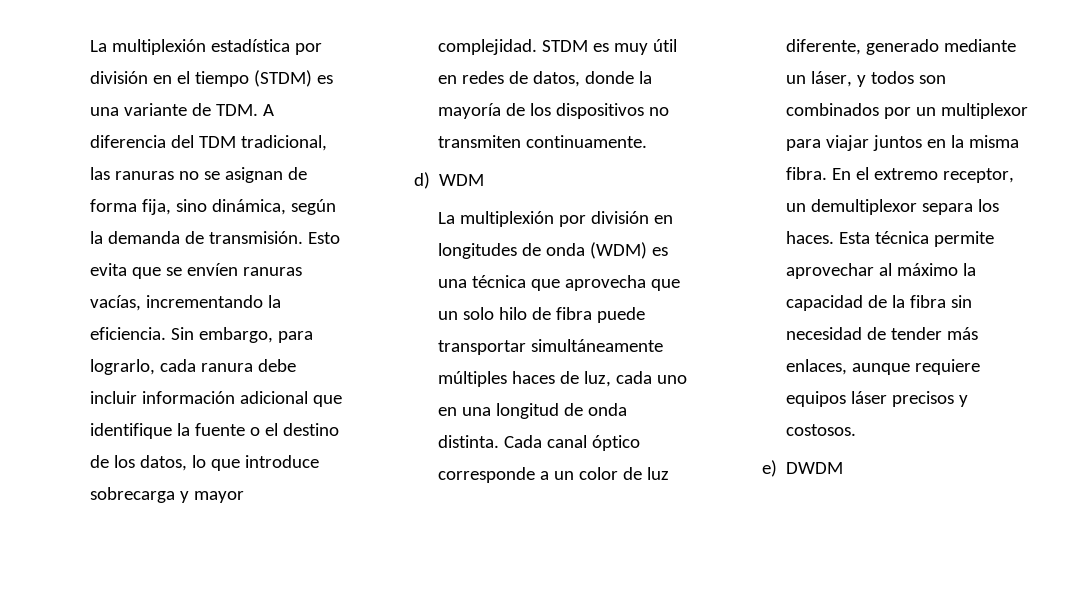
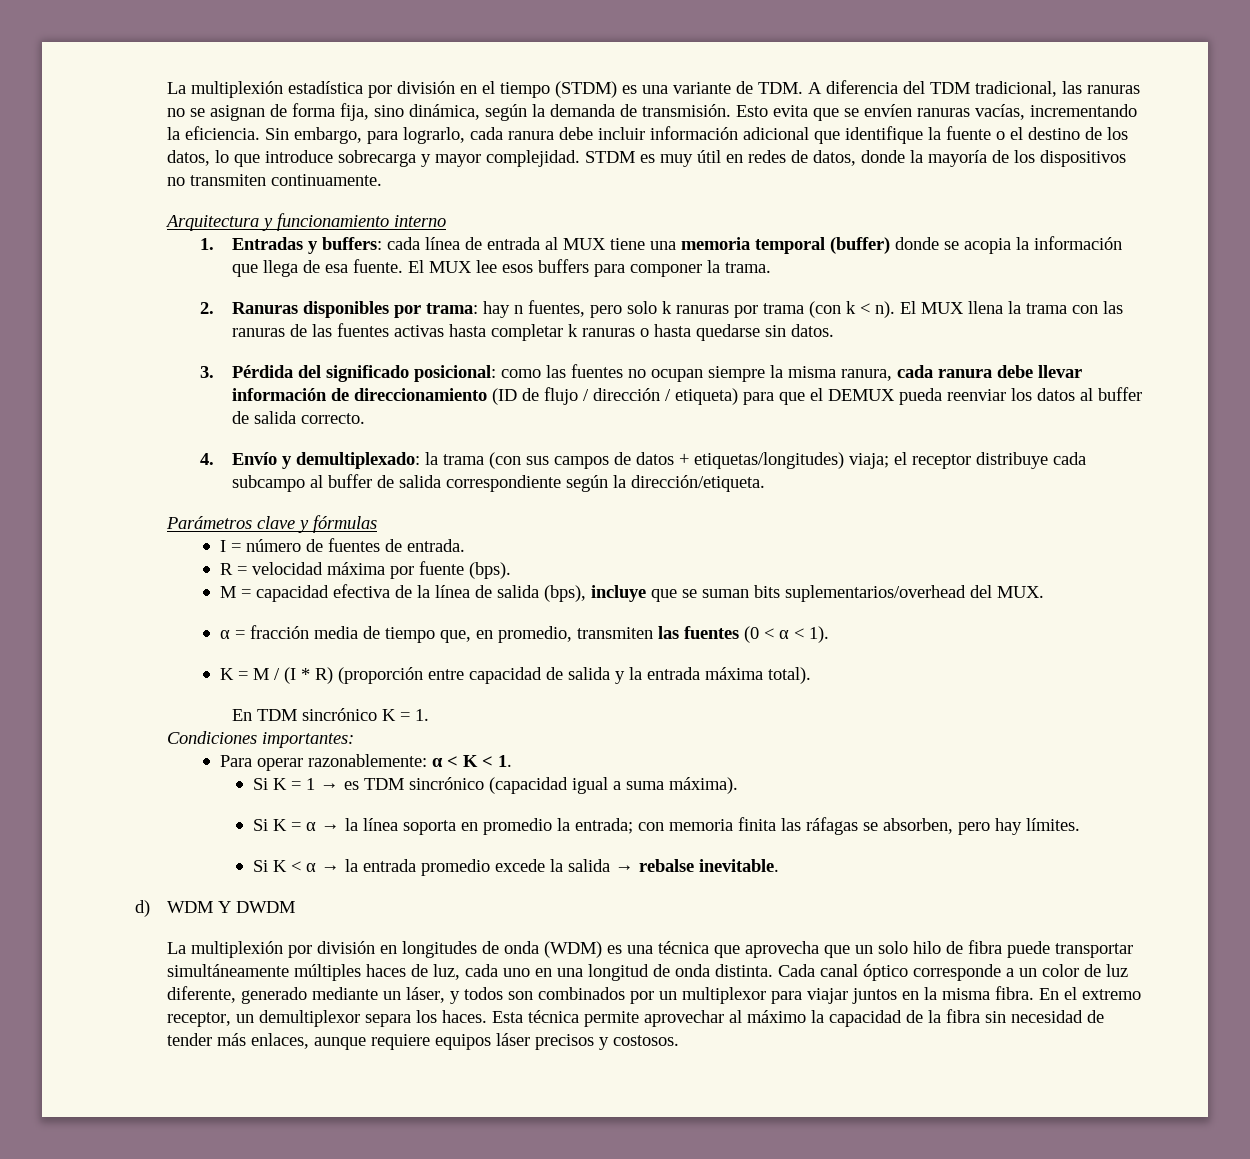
(647, 141) none -> [165,213,447,231] [199,236,1123,254] [232,259,772,277] [199,300,1124,318] [232,323,835,341] [199,364,1083,382] [232,387,1143,405] [232,411,366,424] [199,452,1087,469] [232,474,766,492] [166,515,378,533] [219,538,465,552] [219,561,511,579] [219,584,1044,602] [219,625,829,643] [219,667,811,684] [232,708,430,721] [167,731,355,748] [219,754,512,771] [252,777,738,794] [252,817,1080,835] [252,859,779,876] // Arquitectura y funcionamiento interno // 1. Entradas y buffers: cada línea de entrada al MUX tiene una memoria temporal (buffer) donde se acopia la información que llega de esa fuente. El MUX lee esos buffers para componer la trama. // 2. Ranuras disponibles por trama: hay n fuentes, pero solo k ranuras por trama (con k < n). El MUX llena la trama con las ranuras de las fuentes activas hasta completar k ranuras o hasta quedarse sin datos. // 3. Pérdida del significado posicional: como las fuentes no ocupan siempre la misma ranura, cada ranura debe llevar información de direccionamiento (ID de flujo / dirección / etiqueta) para que el DEMUX pueda reenviar los datos al buffer de salida correcto. // 4. Envío y demultiplexado: la trama (con sus campos de datos + etiquetas/longitudes) viaja; el receptor distribuye cada subcampo al buffer de salida correspondiente según la dirección/etiqueta. // Parámetros clave y fórmulas // I = número de fuentes de entrada. // R = velocidad máxima por fuente (bps). // M = capacidad efectiva de la línea de salida (bps), incluye que se suman bits suplementarios/overhead del MUX. // α = fracción media de tiempo que, en promedio, transmiten las fuentes (0 < α < 1). // K = M / (I * R) (proporción entre capacidad de salida y la entrada máxima total). // En TDM sincrónico K = 1. // Condiciones importantes: // Para operar razonablemente: α < K < 1. // Si K = 1 → es TDM sincrónico (capacidad igual a suma máxima). // Si K = α → la línea soporta en promedio la entrada; con memoria finita las ráfagas se absorben, pero hay límites. // Si K < α → la entrada promedio excede la salida → rebalse inevitable.
(485, 180) none -> [218,901,296,913] Y DWDM
[761,460,844,477] // e) DWDM -> (680, 1040) none

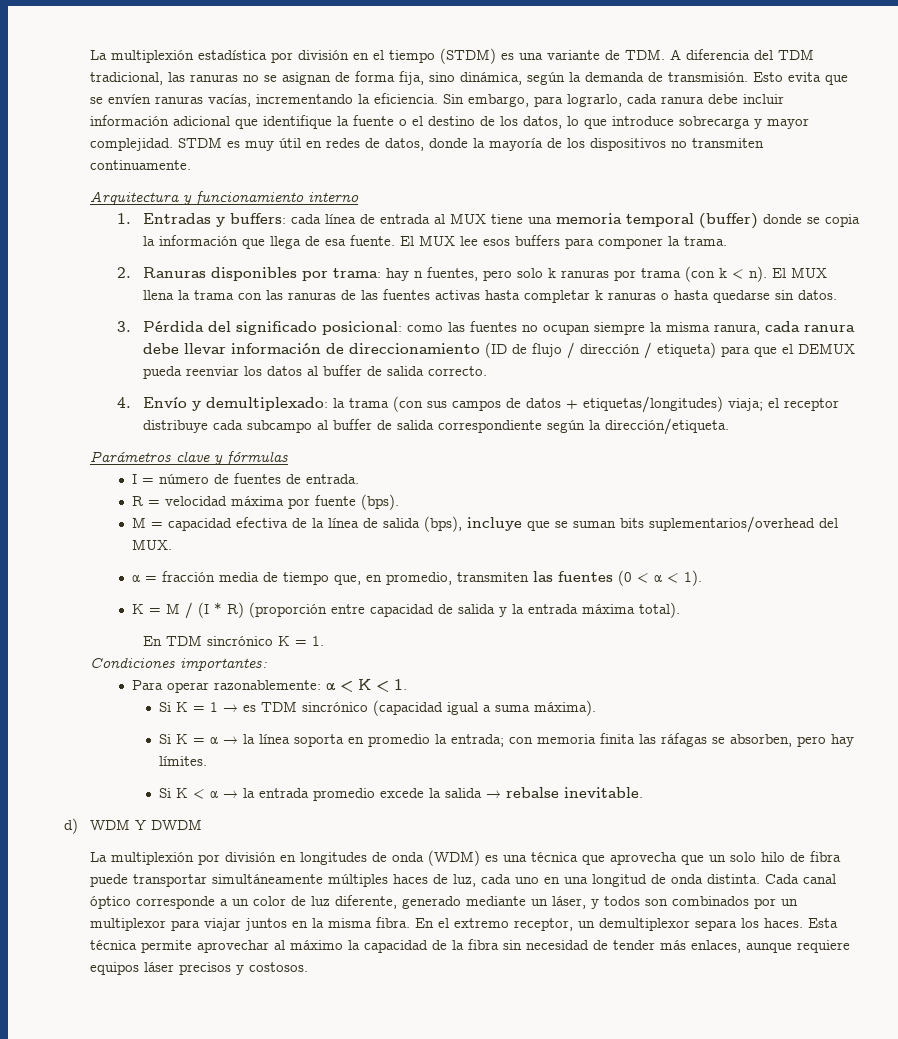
[964,238,1012,254] acopia -> [825,214,861,227] copia

